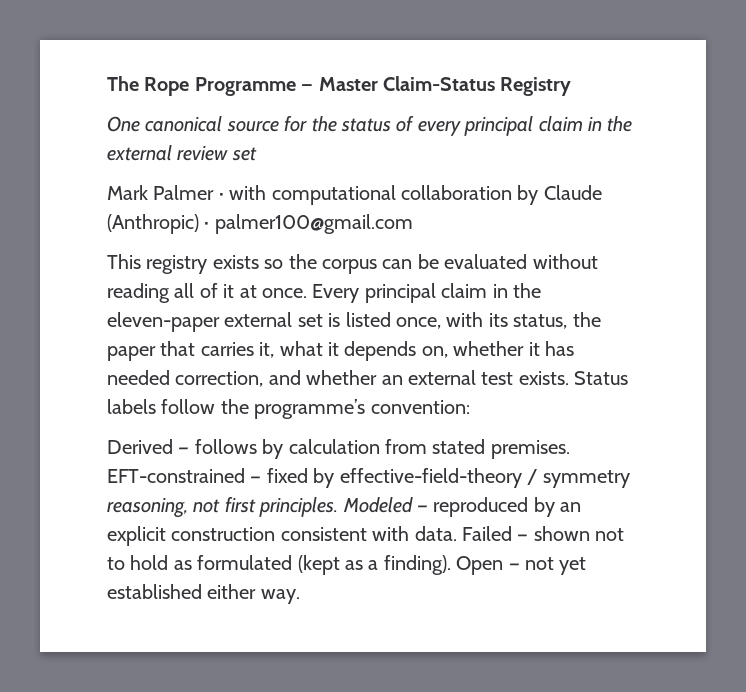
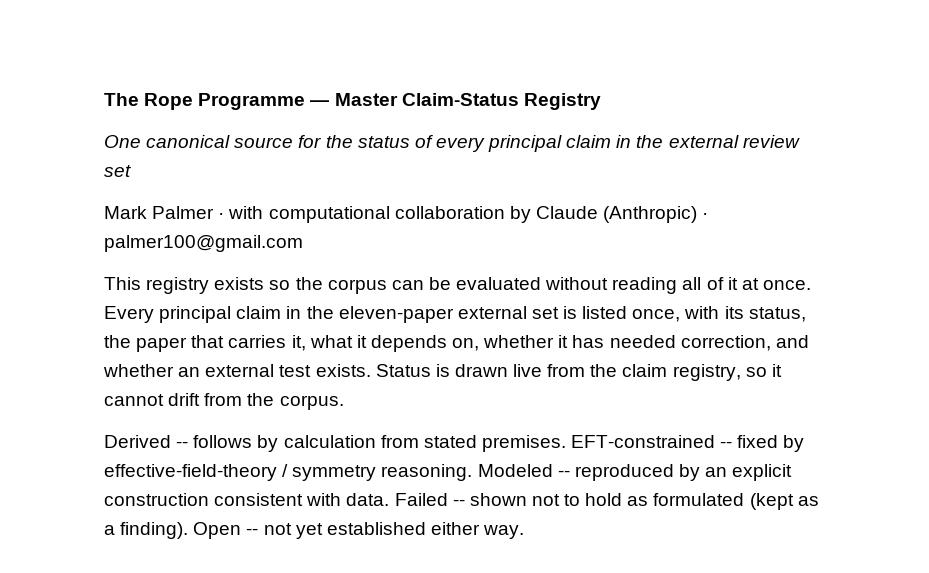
[107,399,470,419] labels follow the programme’s convention: -> [435,364,782,381] [104,393,344,410] is drawn live from the claim registry, so it cannot drift from the corpus.
[178,447,190,454] — -> [176,441,189,448] --
[250,476,262,483] — -> [720,441,733,448] --
[107,497,428,518] reasoning, not first principles. Modeled — -> [381,464,570,481] reasoning. Modeled --
[517,534,529,541] — -> [452,499,465,506] --
[508,563,520,570] — -> [246,528,259,535] --

